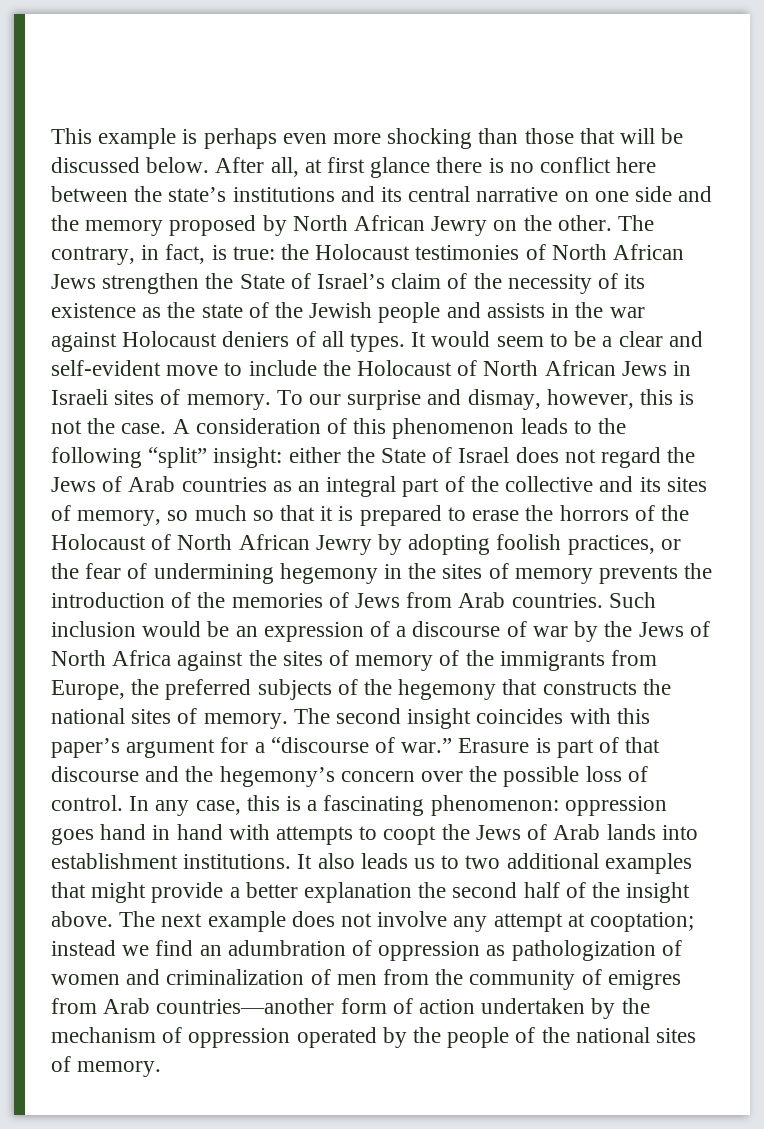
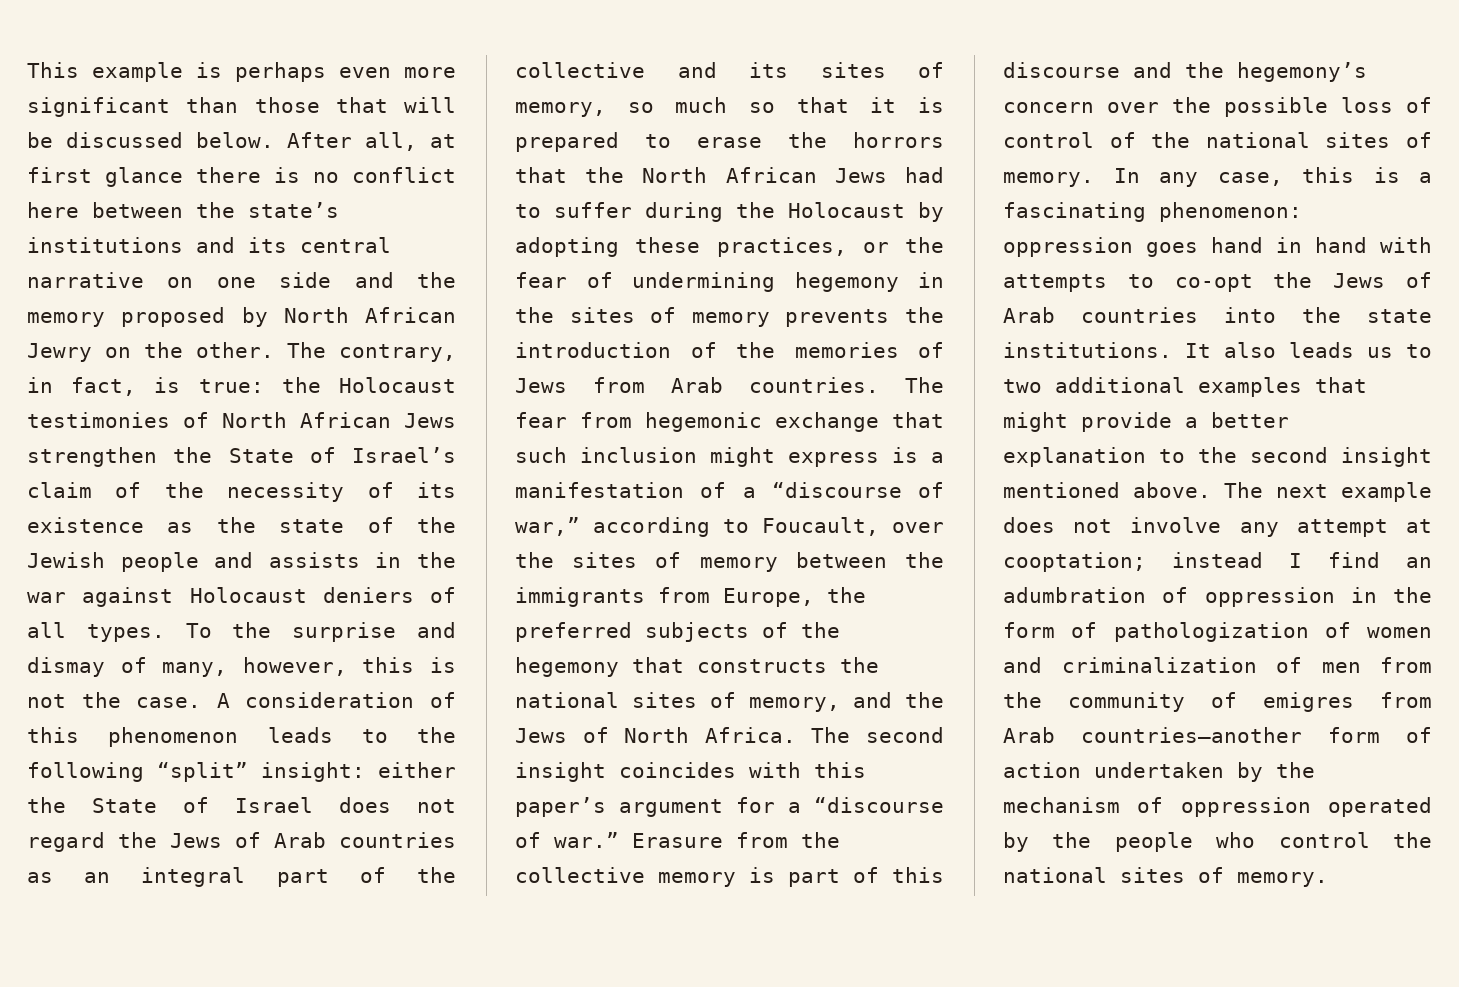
[387,128,473,149] shocking -> [27,97,170,117] significant
[411,331,703,347] [51,360,692,376] [51,389,541,410] It would seem to be a clear and self-evident move to include the Holocaust of North African Jews in Israeli sites of memory. To our surprise and dismay, -> [185,622,457,642] [27,657,228,677] To the surprise and dismay of many,
[634,505,689,521] [51,534,372,555] of the Holocaust of North African Jewry -> [515,167,944,183] [515,202,905,222] that the North African Jews had to suffer during the Holocaust
[496,534,562,550] foolish -> [635,237,701,253] these
[608,592,656,608] [51,621,710,642] [51,650,460,671] Such inclusion would be an expression of a discourse of war by the Jews of North Africa against the sites of memory of -> [905,377,944,393] [515,412,944,432] [515,447,944,467] [515,482,944,498] [515,517,944,537] [515,552,887,572] The fear from hegemonic exchange that such inclusion might express is a manifestation of a “discourse of war,” according to Foucault, over the sites of memory between
[203,713,288,729] memory. -> [749,692,944,712] [515,727,796,743] memory, and the Jews of North Africa.
(530, 745) none -> [736,832,840,848] [515,867,736,887] from the collective memory
[625,737,661,753] that -> [892,867,944,883] this
[51,795,123,811] control. -> [1003,132,1432,148] [1003,172,1094,187] control of the national sites of memory.
[383,824,698,845] [51,853,178,869] coopt the Jews of Arab lands into establishment -> [1174,272,1432,292] [1003,307,1432,323] co-opt the Jews of Arab countries into the state
(413, 892) none -> [1159,449,1185,463] to
[523,882,691,903] half of the insight -> [1341,447,1432,467] [1003,482,1120,498] insight mentioned
[122,945,150,956] we -> [1289,553,1302,568] I
[486,945,506,956] as -> [1350,587,1432,603] [1003,622,1098,638] in the form of
[515,1027,536,1043] of -> [1216,832,1370,848] who control

